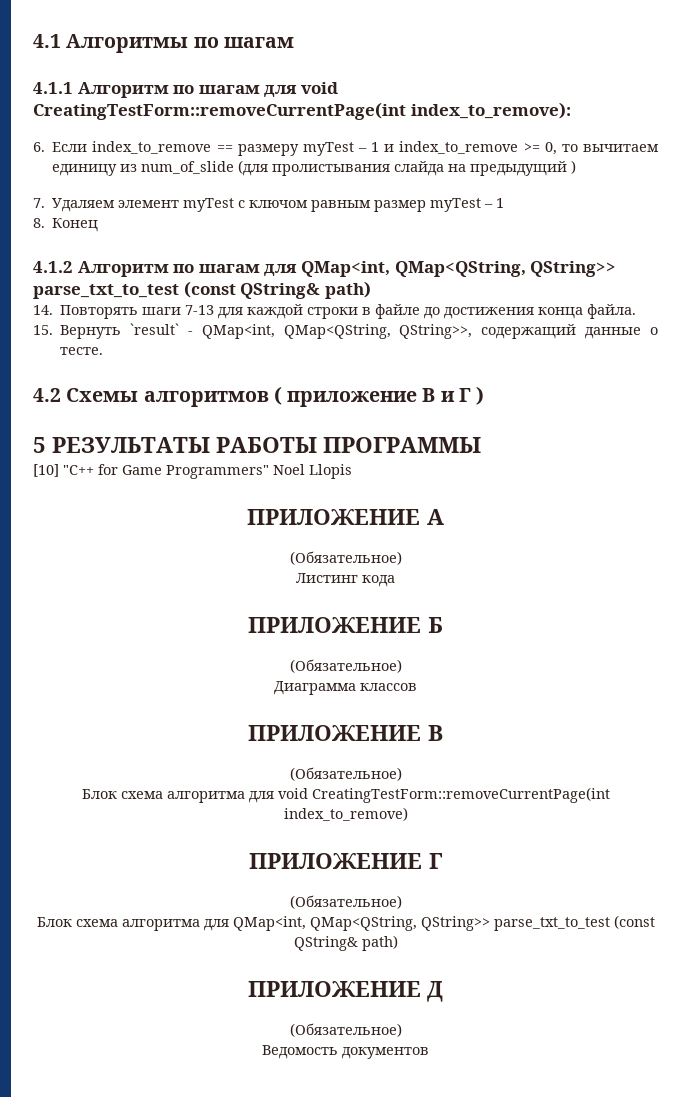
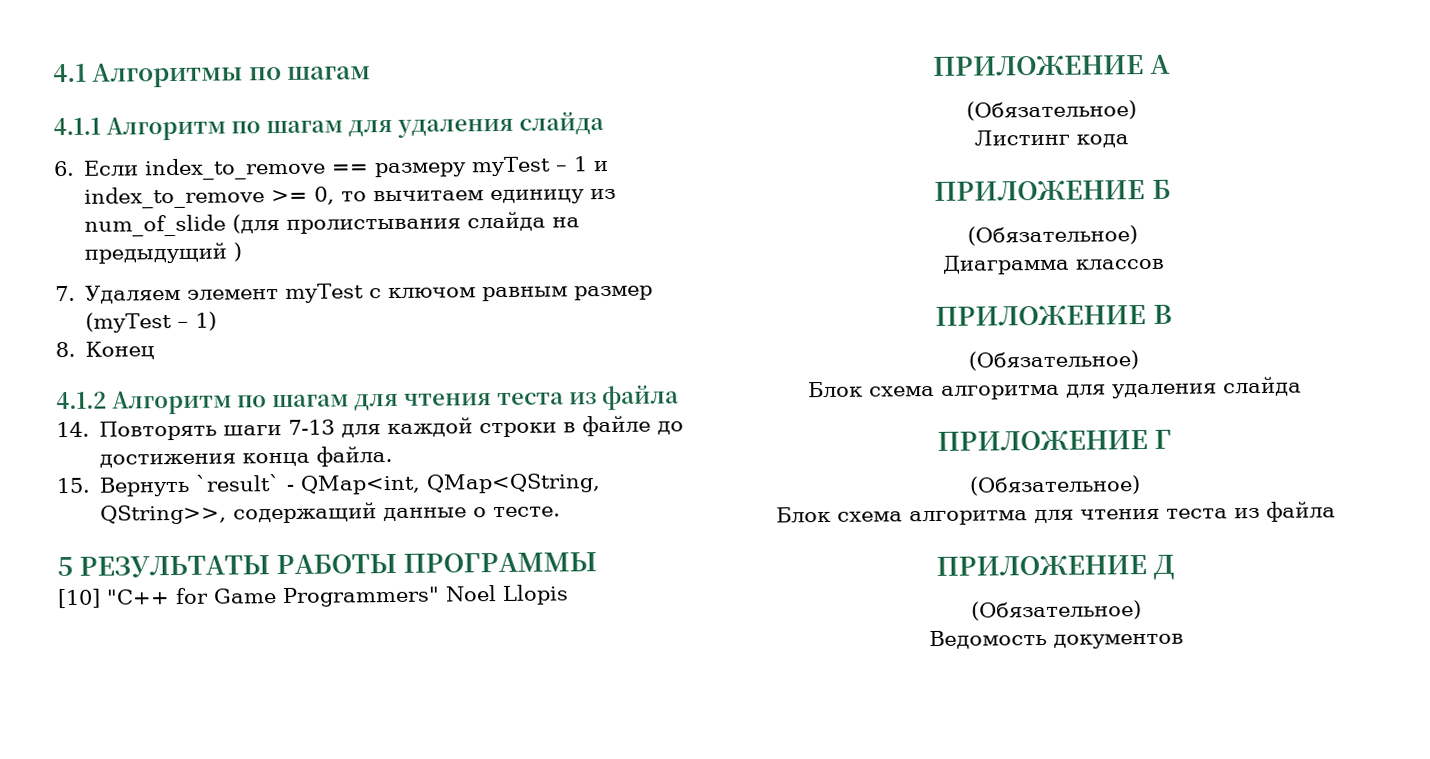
[300,82,338,94] [33,102,571,120] void CreatingTestForm::removeCurrentPage(int index_to_remove): -> [397,111,604,138] удаления слайда
[430,198,505,212] myTest – 1 -> [85,311,218,333] (myTest – 1)
[300,261,617,277] [33,281,371,299] QMap<int, QMap<QString, QString>> parse_txt_to_test (const QString& path) -> [404,384,679,411] чтения теста из файла
[33,386,485,407] // 4.2 Схемы алгоритмов ( приложение В и Г ) -> (562, 512) none
[277,787,610,803] [283,807,408,821] void CreatingTestForm::removeCurrentPage(int index_to_remove) -> [1111,376,1302,399] удаления слайда
[232,915,655,931] [293,935,398,951] QMap<int, QMap<QString, QString>> parse_txt_to_test (const QString& path) -> [1079,501,1336,522] чтения теста из файла

